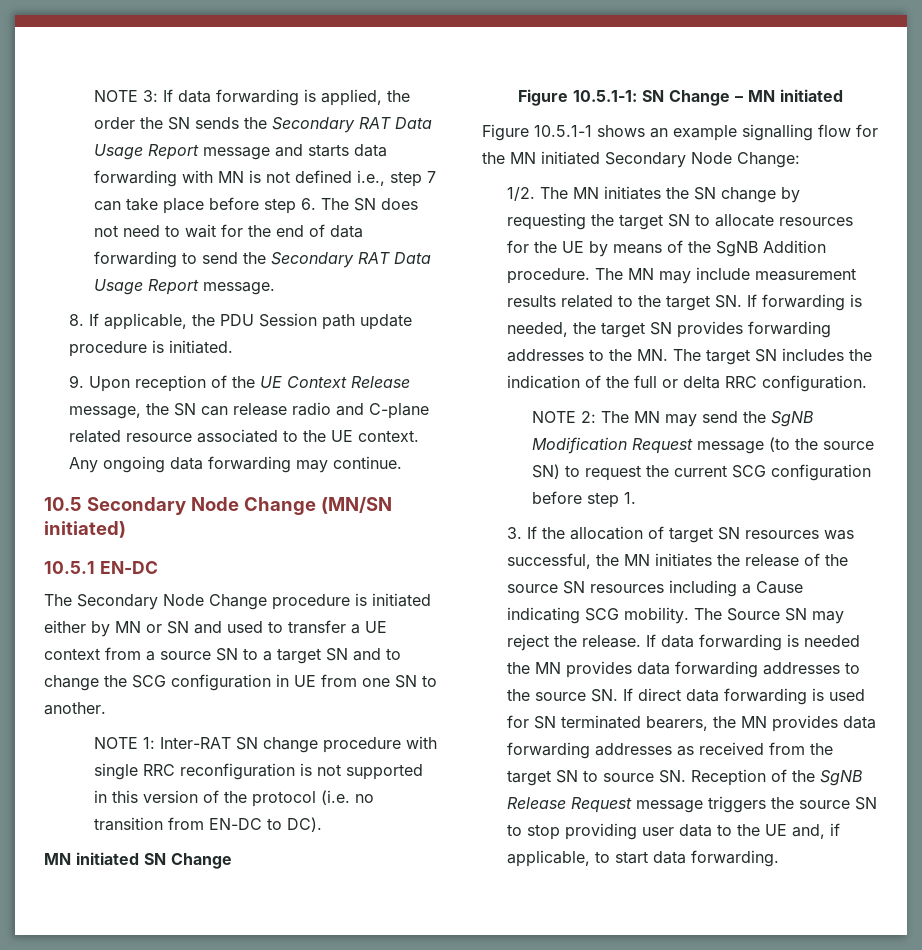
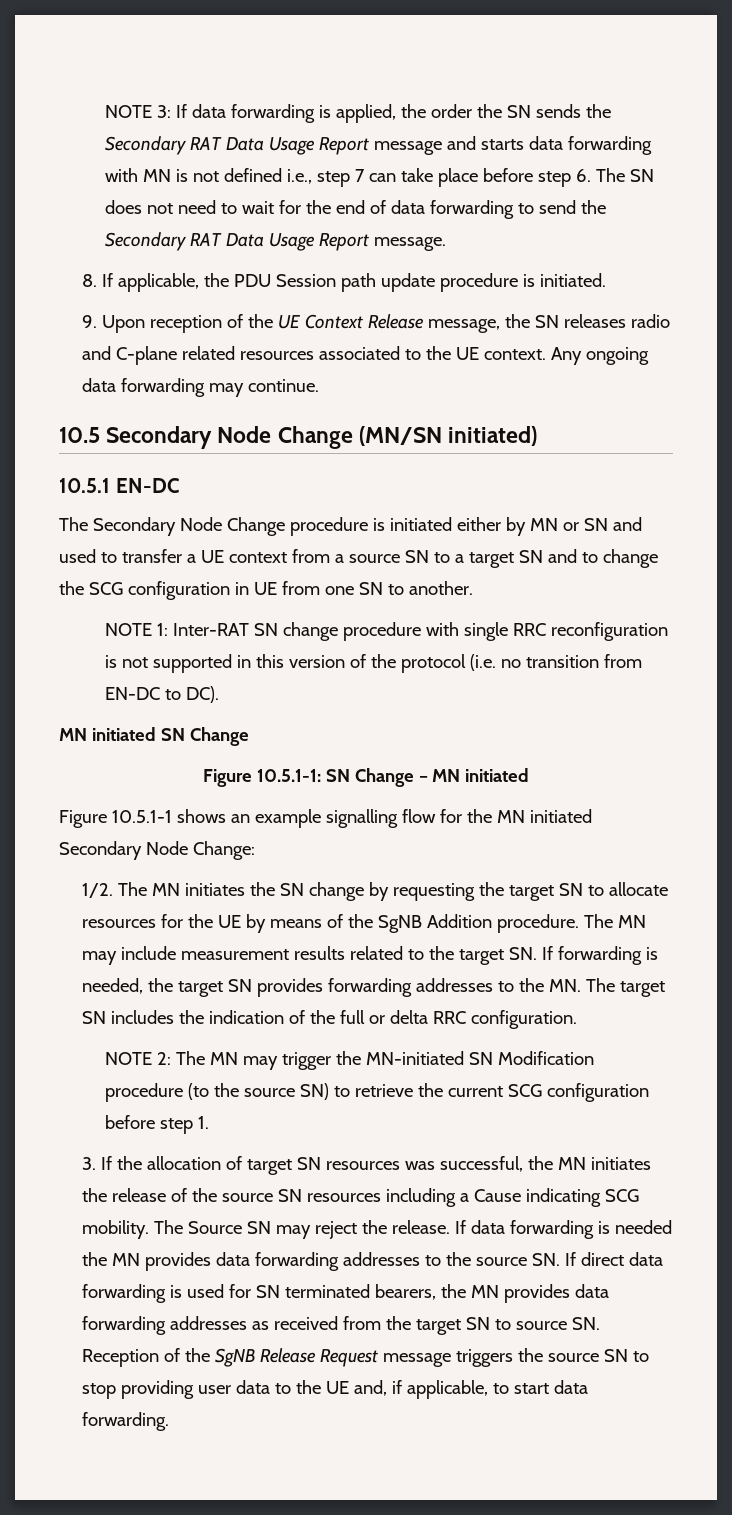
[201,403,288,416] can release -> [563,314,626,328] releases
[126,433,193,442] resource -> [240,351,315,360] resources
[702,411,815,427] [532,437,765,454] send the SgNB Modification Request message -> [282,1051,595,1070] [105,1083,184,1102] trigger the MN-initiated SN Modification procedure
[585,465,642,481] request -> [355,1084,414,1097] retrieve

